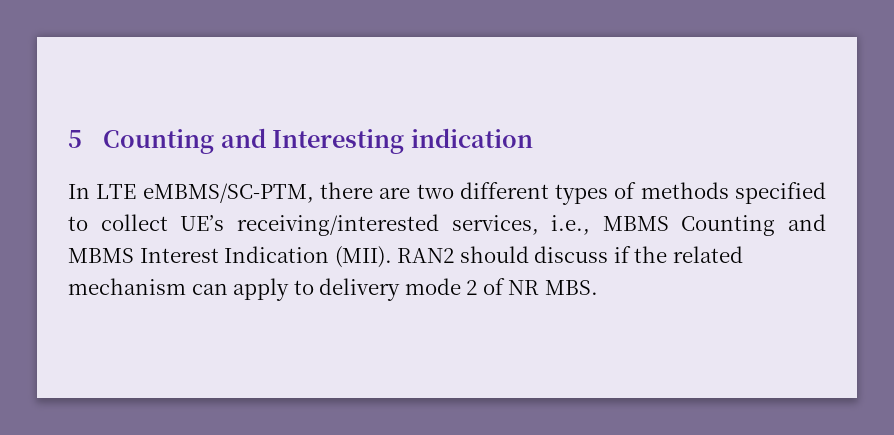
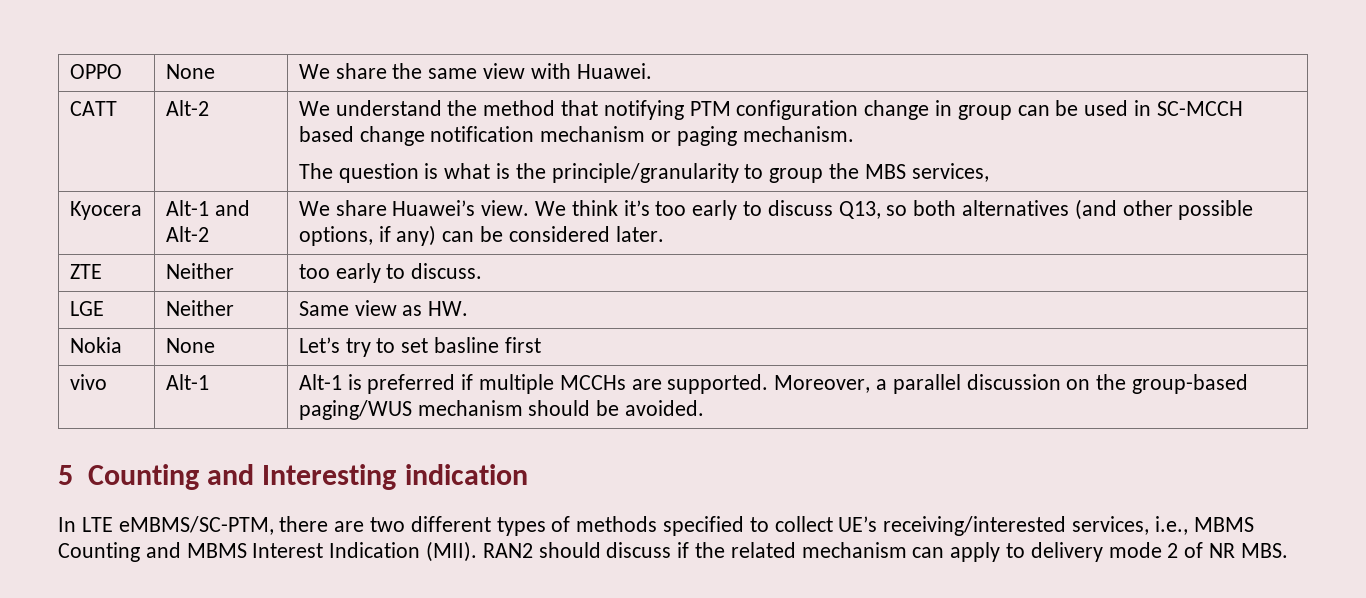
(68, 139) none -> [69,64,122,79] [165,64,215,79] [298,63,652,79] [69,101,117,116] [165,100,209,116] [298,100,1243,120] [298,126,854,146] [298,163,989,183] [69,201,142,220] [165,200,250,216] [165,226,209,242] [298,199,1254,220] [298,225,664,246] [69,264,102,279] [165,263,234,279] [298,263,483,283] [69,301,104,316] [165,300,234,316] [298,300,469,316] [69,337,122,353] [165,338,215,353] [298,337,541,357] [69,374,107,390] [165,374,209,390] [298,374,1249,394] [298,400,705,420] OPPO | None | We share the same view with Huawei. // CATT | Alt-2 | We understand the method that notifying PTM configuration change in group can be used in SC-MCCH based change notification mechanism or paging mechanism. // The question is what is the principle/granularity to group the MBS services, // Kyocera | Alt-1 and Alt-2 | We share Huawei’s view. We think it’s too early to discuss Q13, so both alternatives (and other possible options, if any) can be considered later. // ZTE | Neither | too early to discuss. // LGE | Neither | Same view as HW. // Nokia | None | Let’s try to set basline first // vivo | Alt-1 | Alt-1 is preferred if multiple MCCHs are supported. Moreover, a parallel discussion on the group-based paging/WUS mechanism should be avoided. //

